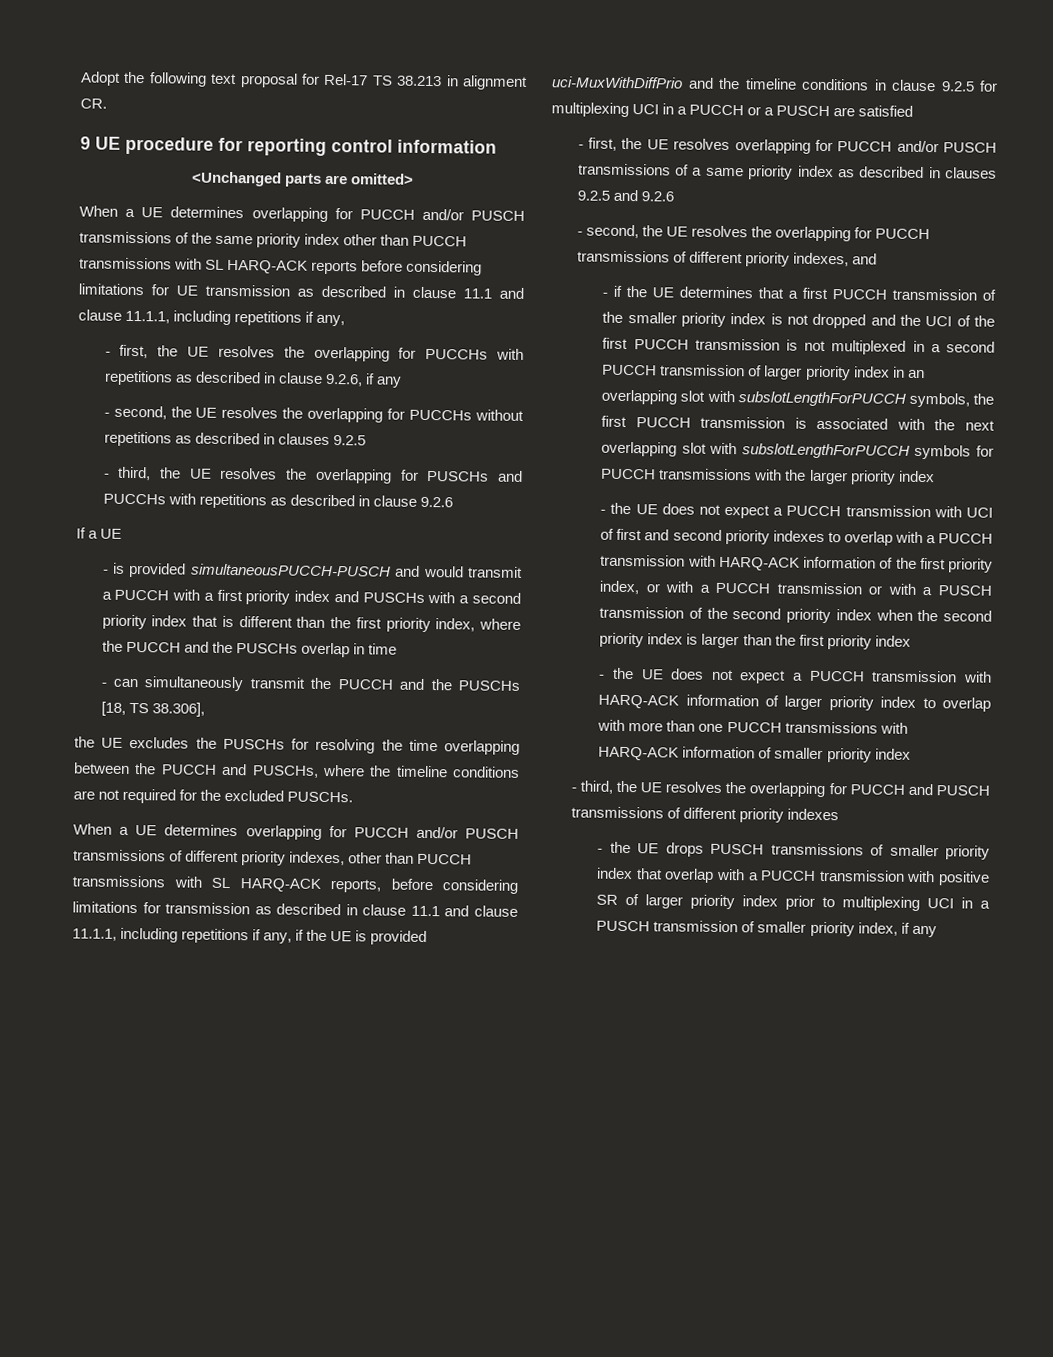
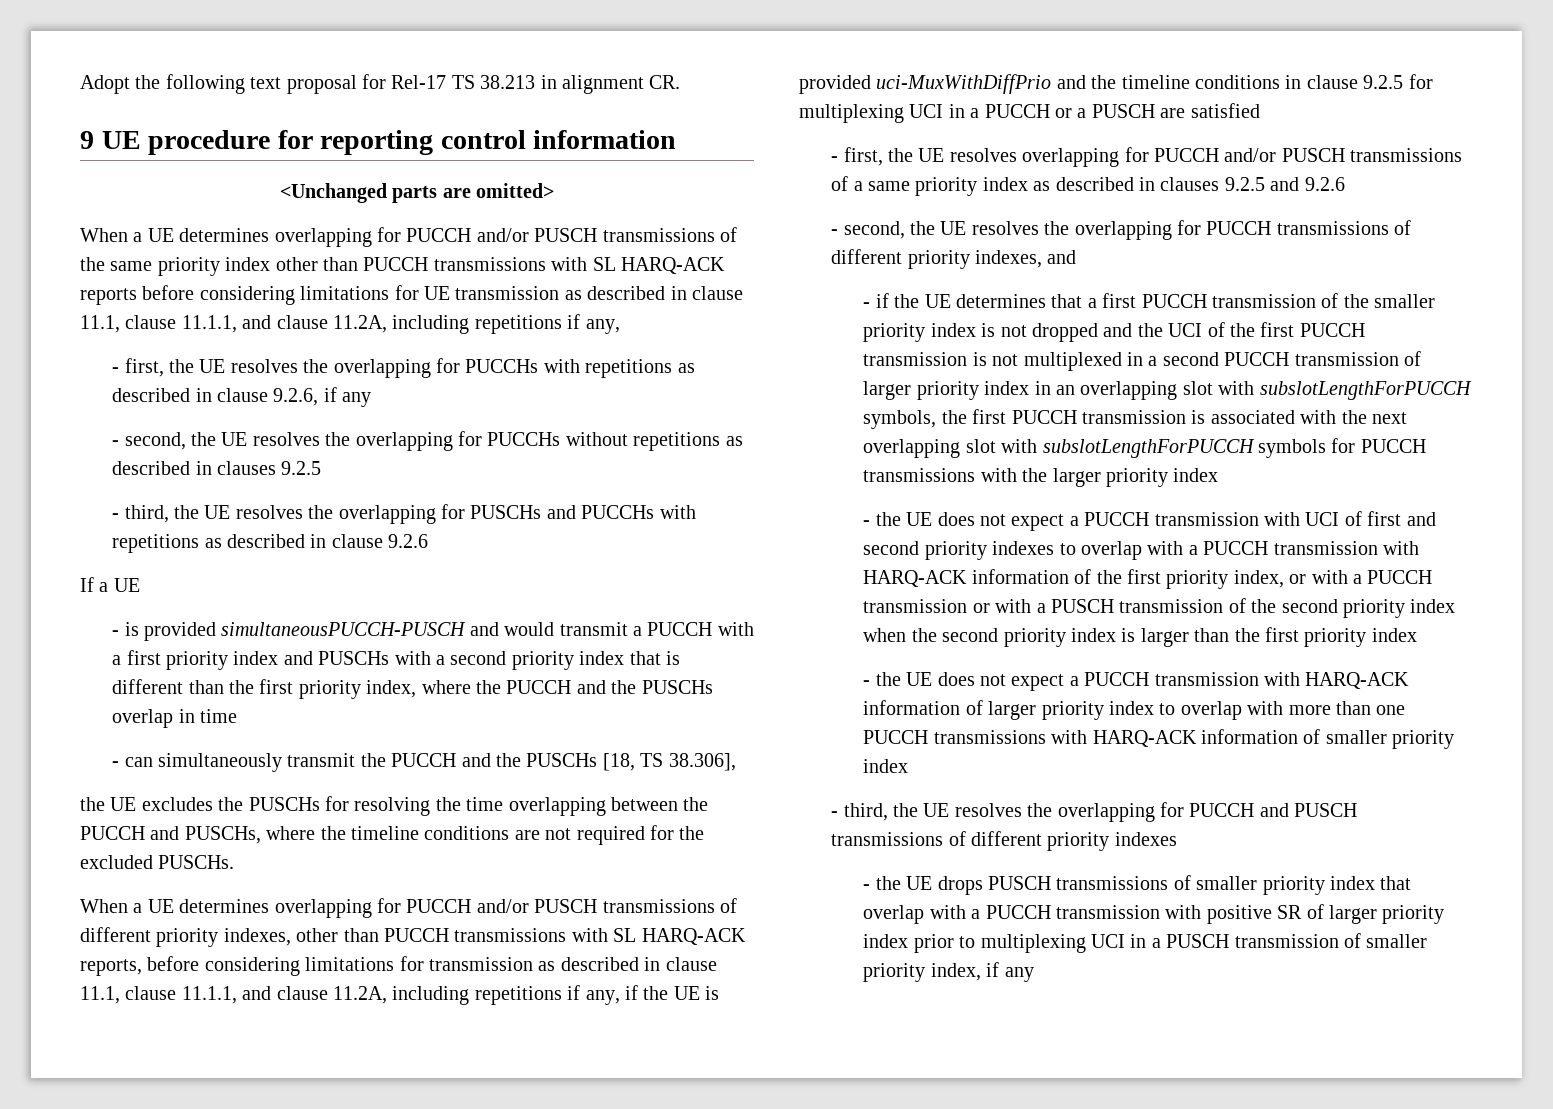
[463,287,524,299] [78,309,171,324] 11.1 and clause 11.1.1, -> [80,315,387,333] 11.1, clause 11.1.1, and clause 11.2A,
[410,905,518,917] [72,928,117,941] 11.1 and clause 11.1.1, -> [80,986,387,1004] 11.1, clause 11.1.1, and clause 11.2A,

